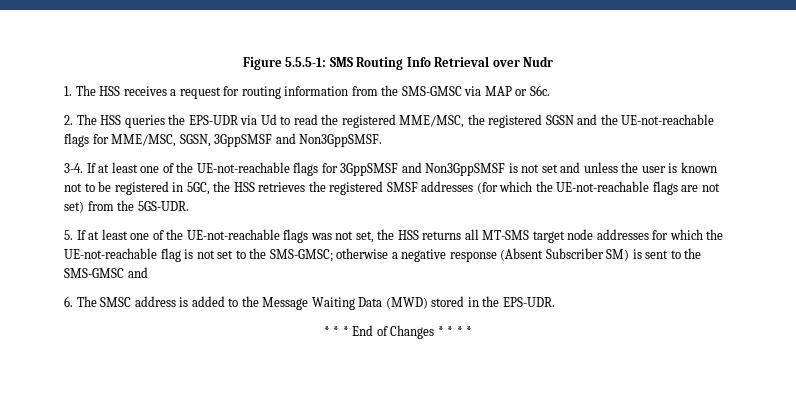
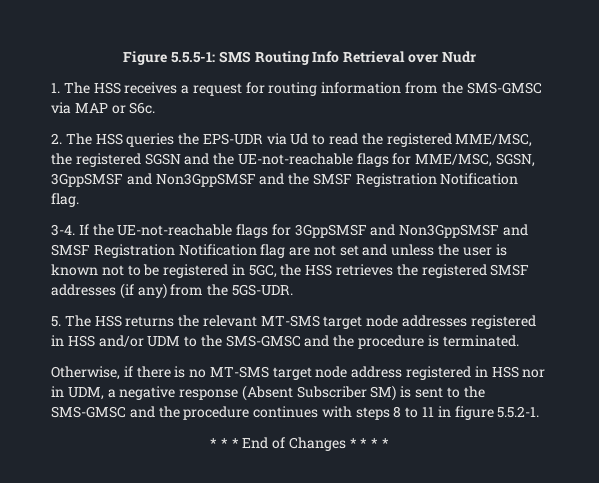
[299,134,383,147] [64,162,174,173] Non3GppSMSF. // 3-4. If at least one of -> [155,173,519,187] [51,193,79,207] [51,224,89,236] Non3GppSMSF and the SMSF Registration Notification flag. // 3-4. If
[508,163,518,173] is -> [503,224,529,236] [51,244,311,258] and SMSF Registration Notification flag are
[476,181,720,195] [64,200,189,213] [64,229,724,243] [64,248,389,262] (for which the UE-not-reachable flags are not set) from the 5GS-UDR. // 5. If at least one of the UE-not-reachable flags was not set, the HSS returns all MT-SMS target node addresses for which the UE-not-reachable flag is not set to the SMS-GMSC; otherwise -> [119,283,293,299] [51,315,536,329] [51,335,519,349] [51,366,546,380] [51,386,104,400] (if any) from the 5GS-UDR. // 5. The HSS returns the relevant MT-SMS target node addresses registered in HSS and/or UDM to the SMS-GMSC and the procedure is terminated. // Otherwise, if there is no MT-SMS target node address registered in HSS nor in UDM,
[64,296,555,310] // 6. The SMSC address is added to the Message Waiting Data (MWD) stored in the EPS-UDR. -> [158,406,540,420] the procedure continues with steps 8 to 11 in figure 5.5.2-1.

